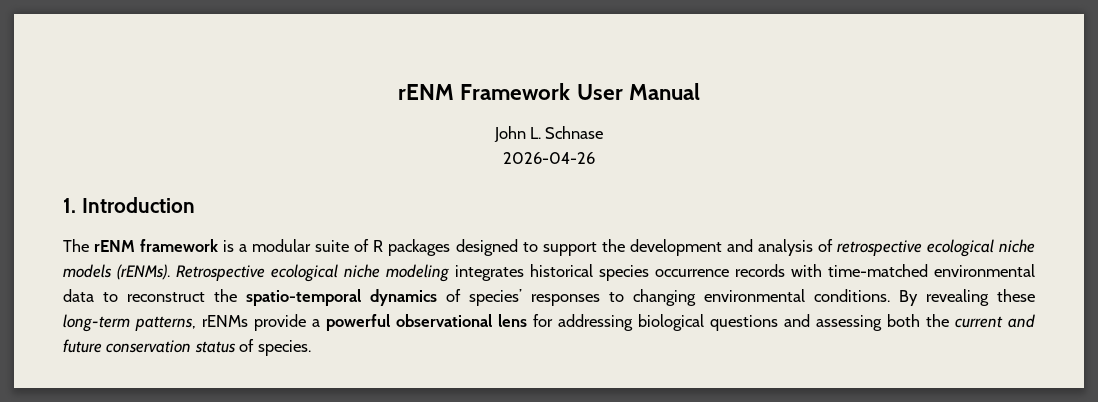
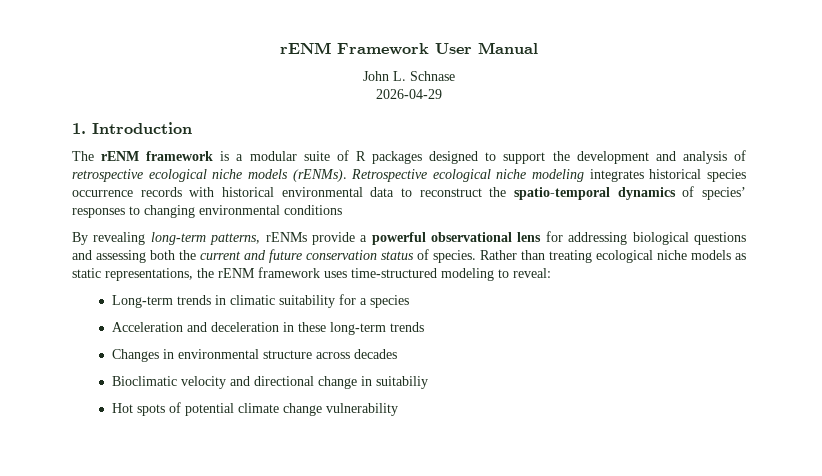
[503,152,595,164] 2026-04-26 -> [376,89,442,99] 2026-04-29
[828,264,928,277] time-matched -> [222,187,274,197] historical
[813,289,890,302] conditions. -> [284,205,342,215] conditions //
[996,289,1035,302] these -> (146, 238) none
(311, 348) none -> [480,250,746,263] [72,267,551,281] [111,294,409,308] [111,322,424,335] [111,349,397,362] [111,376,428,389] [111,402,398,416] Rather than treating ecological niche models as static representations, the rENM framework uses time-structured modeling to reveal: // Long-term trends in climatic suitability for a species // Acceleration and deceleration in these long-term trends // Changes in environmental structure across decades // Bioclimatic velocity and directional change in suitabiliy // Hot spots of potential climate change vulnerability

